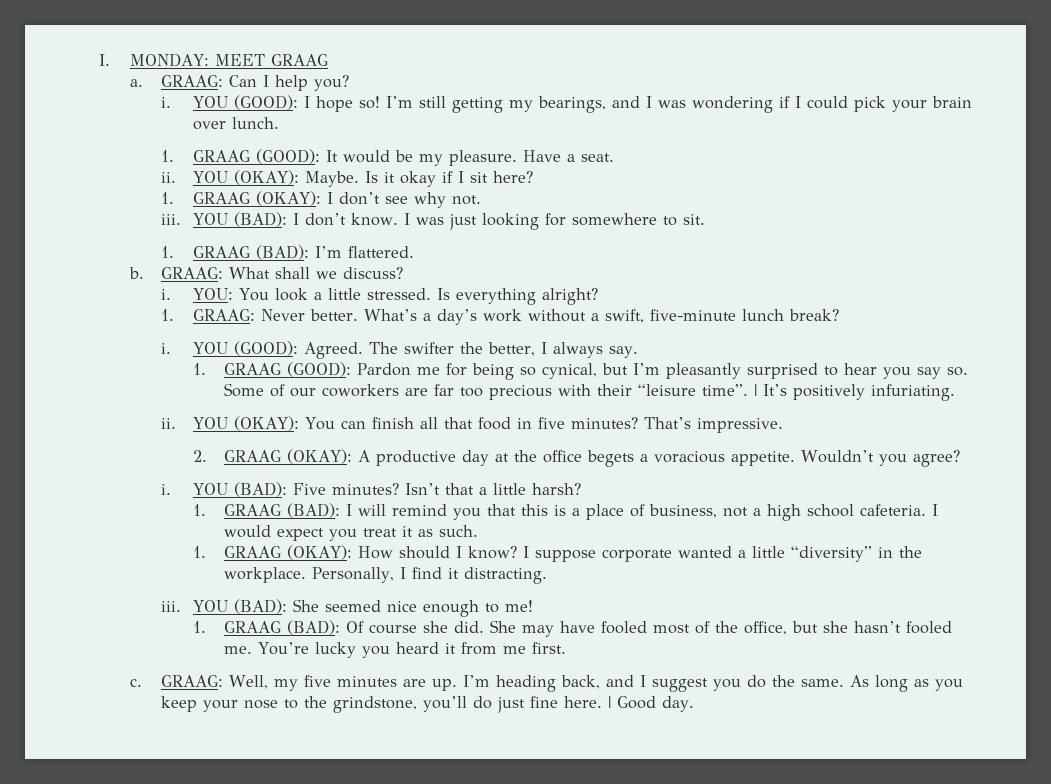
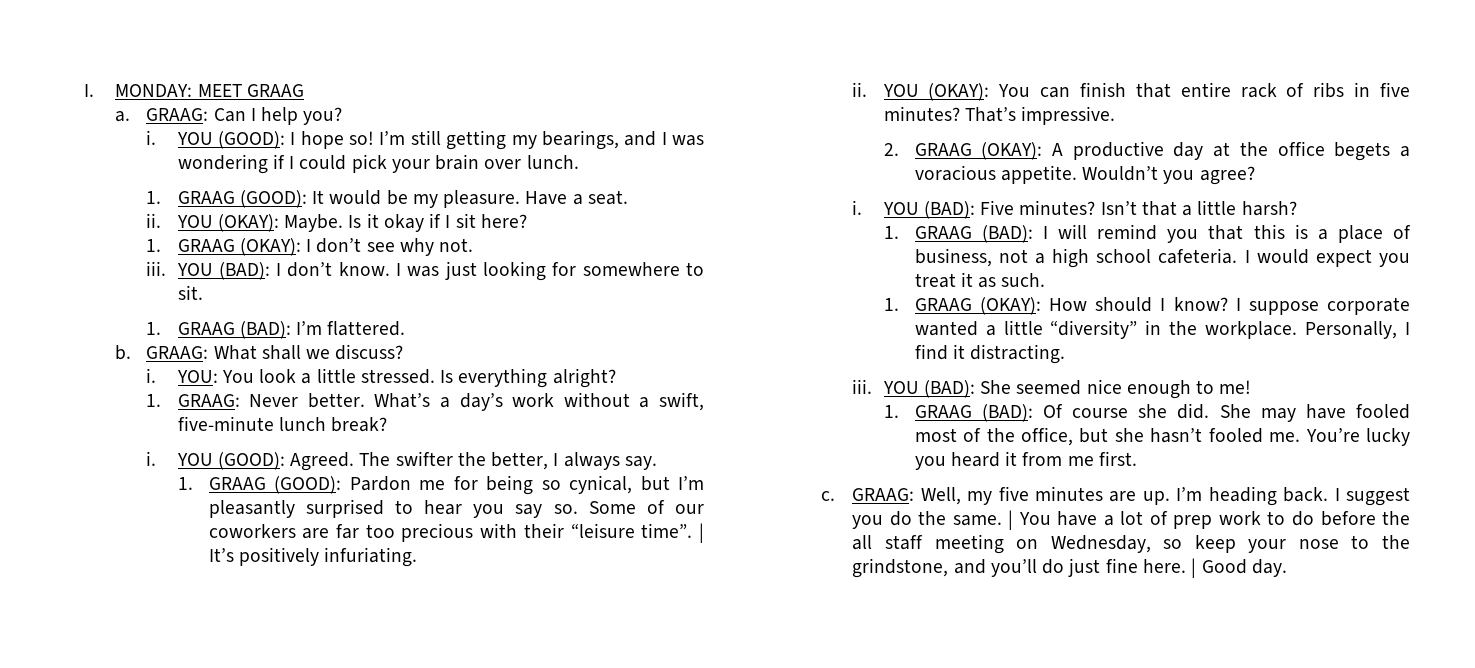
[419,417,511,430] all that food -> [1135,82,1345,98] that entire rack of ribs
[561,675,635,689] back, and -> [1283,487,1329,502] back.
[850,675,964,692] As long as you -> [1008,510,1410,530] [852,534,1183,554] | You have a lot of prep work to do before the all staff meeting on Wednesday, so
(418, 704) none -> [953,559,986,574] and

